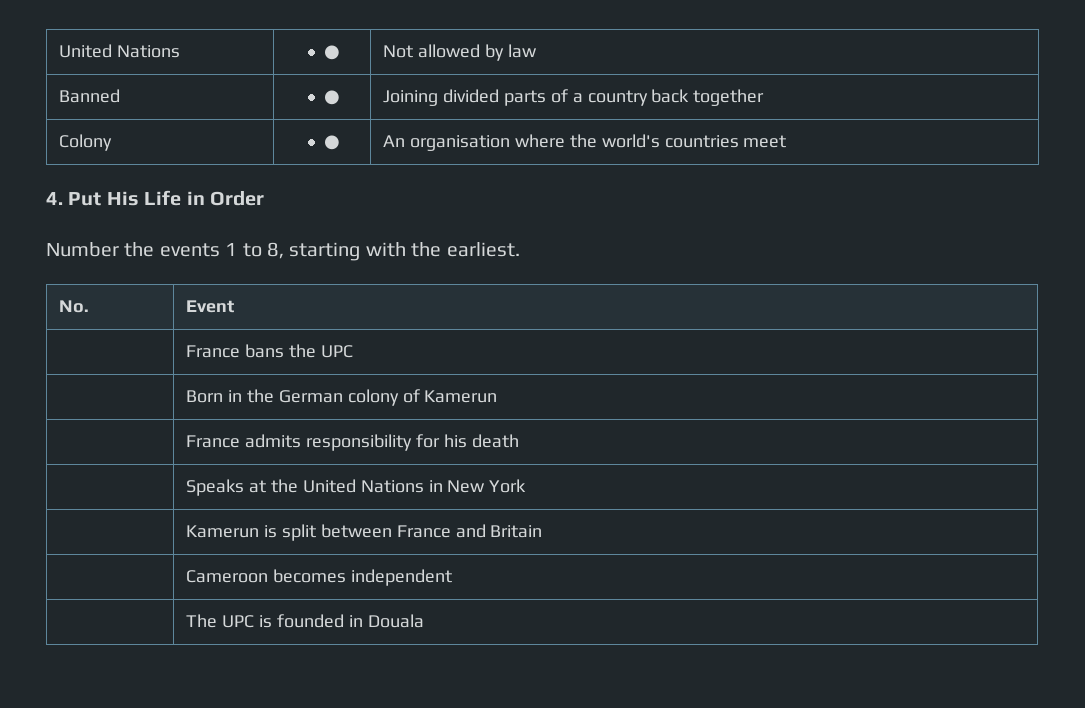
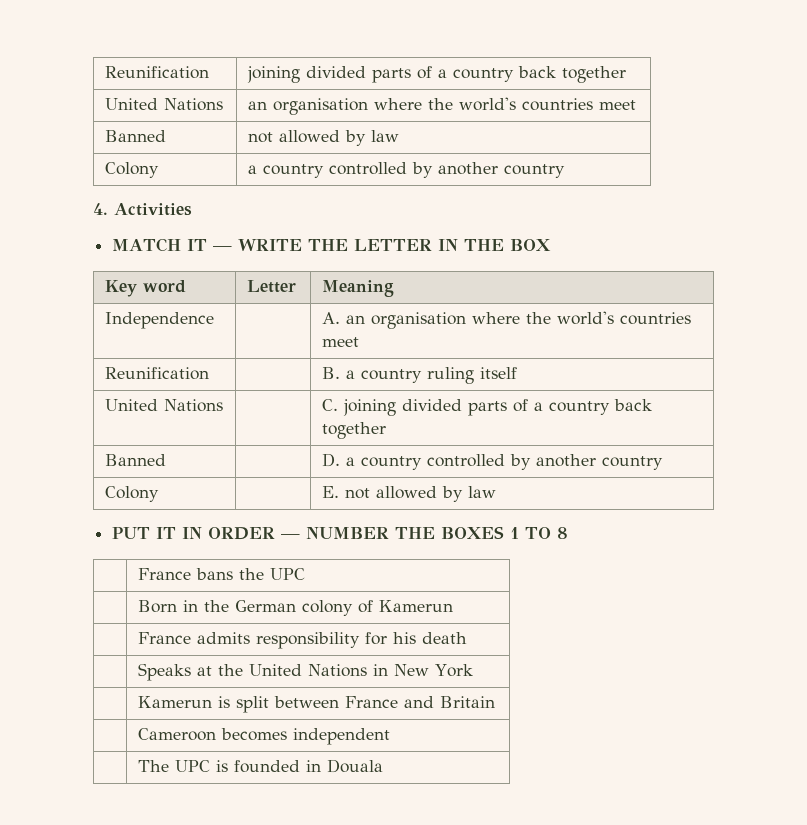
[59,44,181,58] [323,45,340,60] [383,44,537,61] [59,89,121,103] [323,90,340,105] [383,89,765,106] [59,134,113,151] [323,135,340,150] [383,134,787,151] [46,190,264,206] [46,242,520,261] [59,300,90,313] [186,300,235,313] United Nations | ● | Not allowed by law // Banned | ● | Joining divided parts of a country back together // Colony | ● | An organisation where the world's countries meet // 4. Put His Life in Order // Number the events 1 to 8, starting with the earliest. // No. | Event -> [105,66,210,79] [247,66,627,83] [105,98,224,111] [248,97,637,115] [105,130,167,142] [248,130,400,146] [105,162,160,178] [248,162,566,178] [93,203,192,216] [112,238,552,252] [105,280,187,297] [247,280,297,293] [322,280,395,297] [105,312,215,329] [322,311,692,329] [322,337,360,347] [105,367,210,380] [322,367,518,384] [105,399,224,412] [322,399,653,416] [322,422,387,439] [105,454,167,466] [322,453,664,470] [105,486,160,502] [322,486,497,502] [112,526,569,540] Reunification | joining divided parts of a country back together // United Nations | an organisation where the world's countries meet // Banned | not allowed by law // Colony | a country controlled by another country // 4. Activities // MATCH IT — WRITE THE LETTER IN THE BOX // Key word | Letter | Meaning // Independence | | A. an organisation where the world's countries meet // Reunification | | B. a country ruling itself // United Nations | | C. joining divided parts of a country back together // Banned | | D. a country controlled by another country // Colony | | E. not allowed by law // PUT IT IN ORDER — NUMBER THE BOXES 1 TO 8

